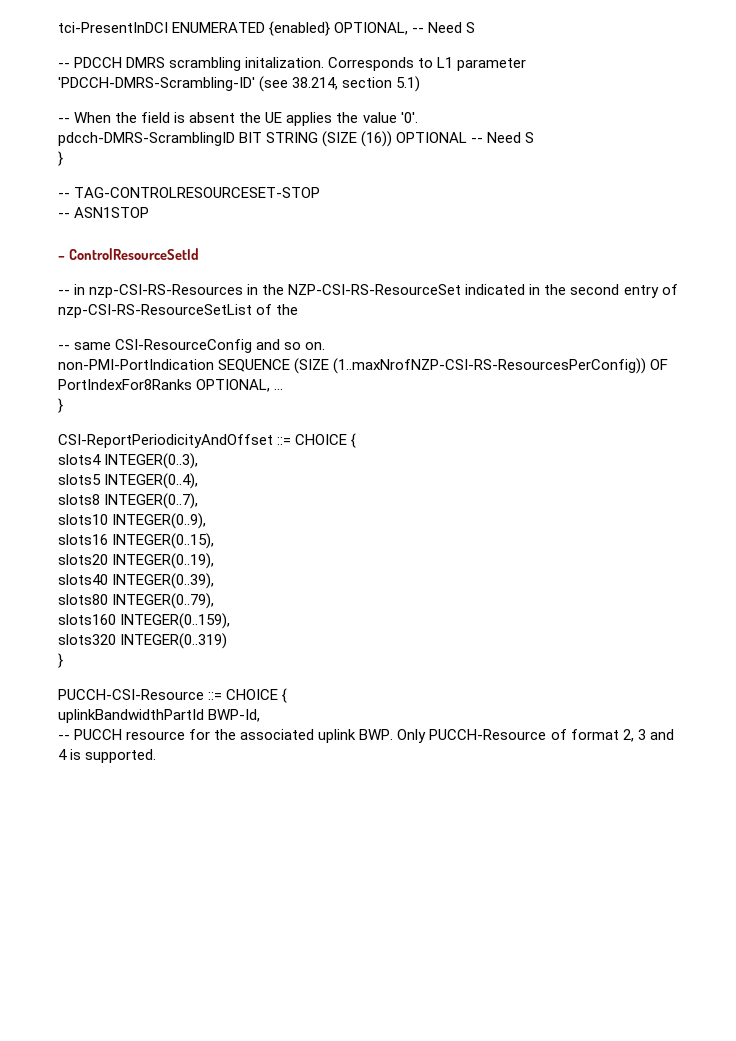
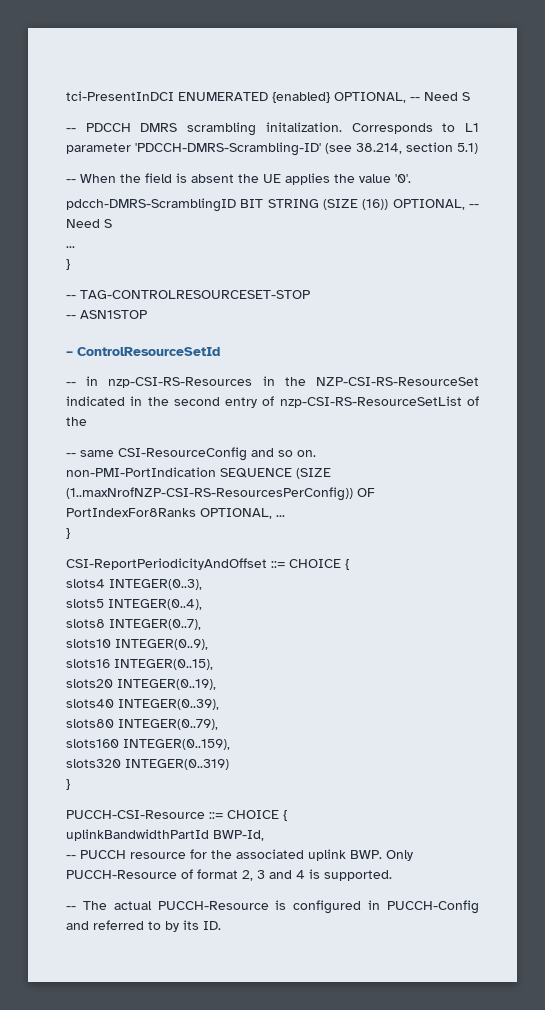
[396,132,535,143] OPTIONAL -- Need S -> [392,199,479,210] [66,219,112,228] [66,246,75,248] OPTIONAL, -- Need S // ...
(157, 756) none -> [66,900,479,914] [66,920,221,932] // -- The actual PUCCH-Resource is configured in PUCCH-Config and referred to by its ID.

